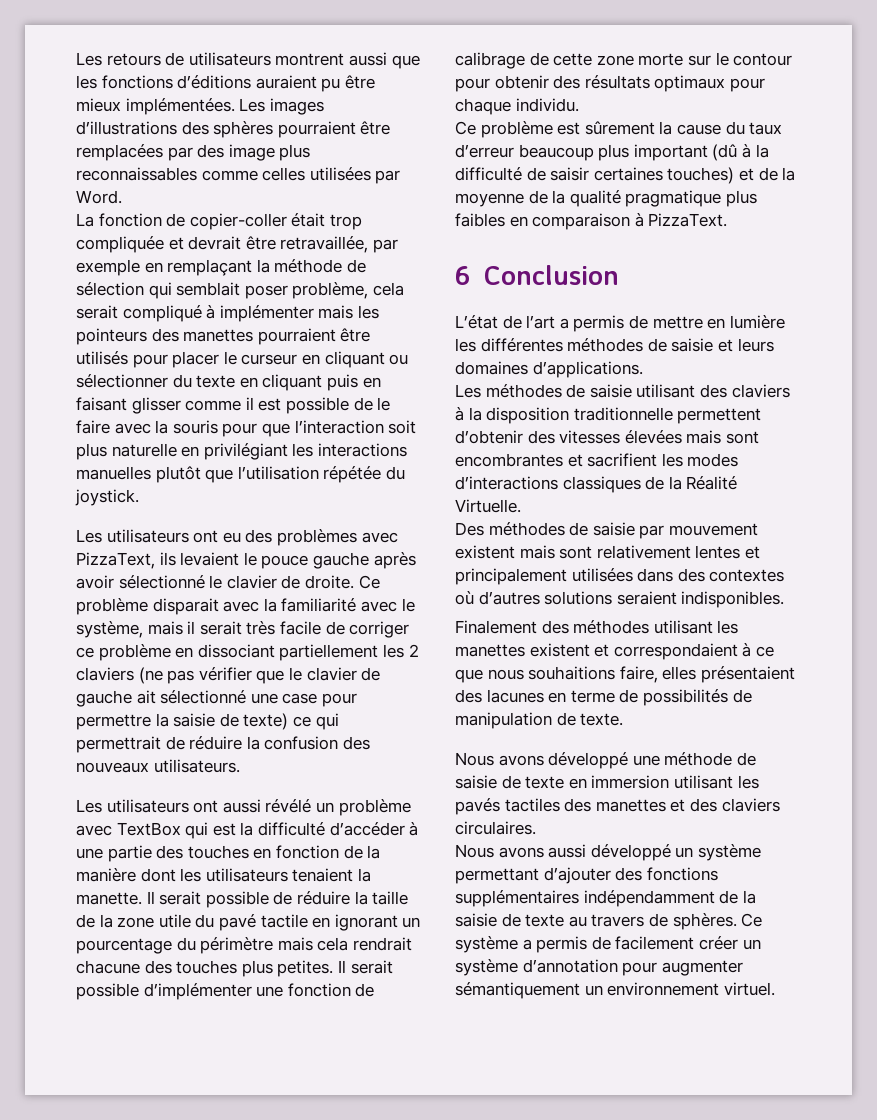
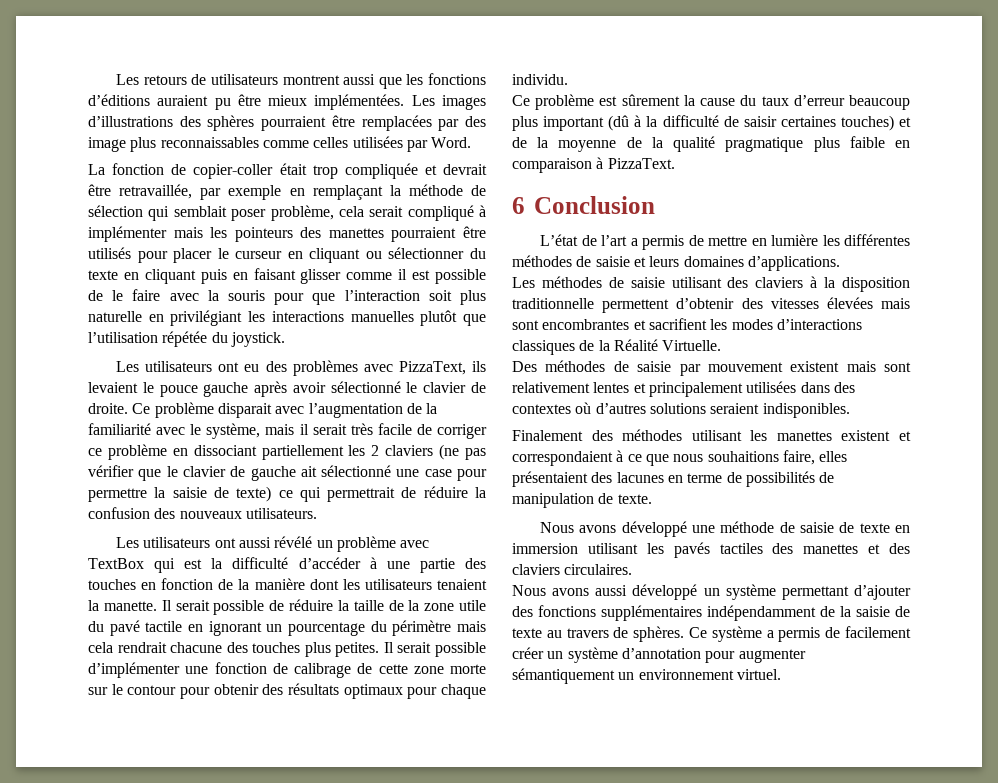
(260, 606) none -> [308,403,422,418] l’augmentation de
[455,213,505,227] faibles -> [849,136,885,148] faible

